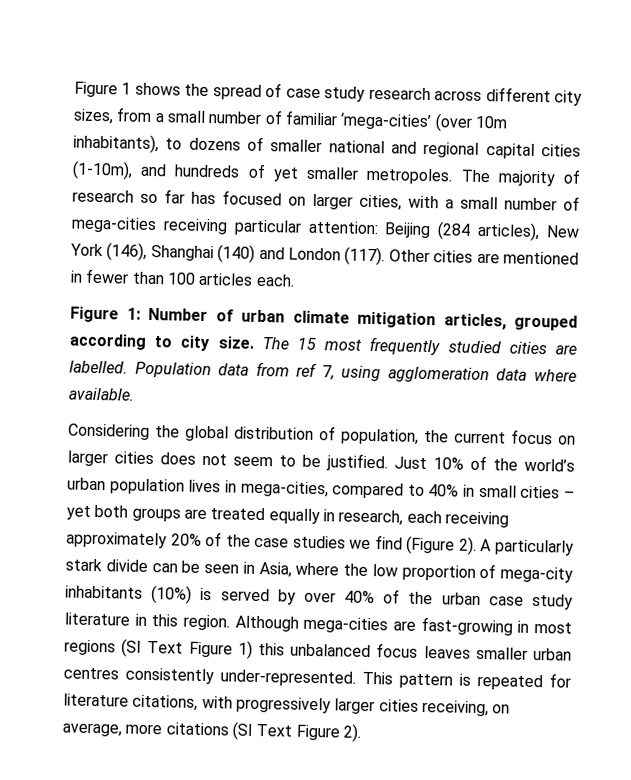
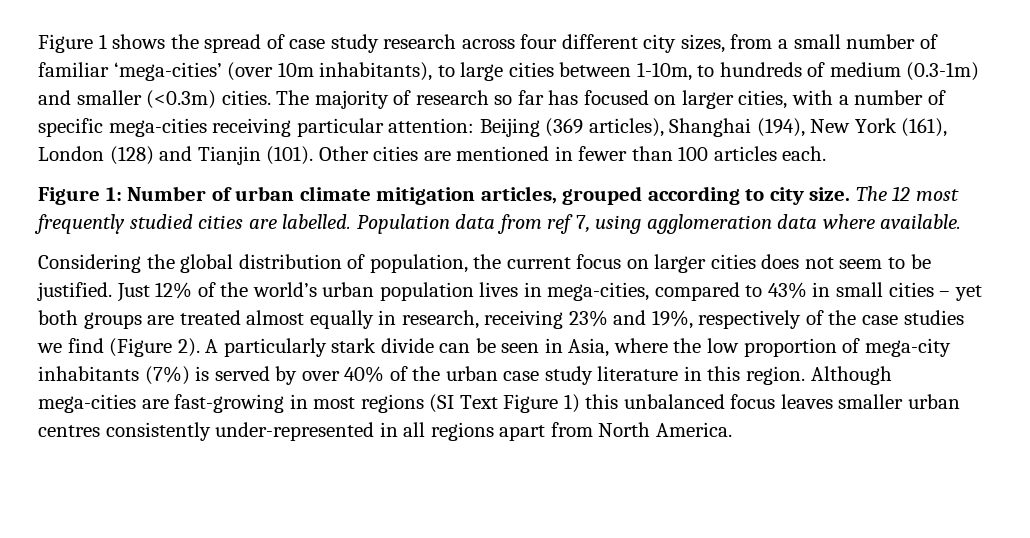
(483, 95) none -> [520,34,558,49] four
[188,136,581,159] [72,160,454,185] dozens of smaller national and regional capital cities (1-10m), and hundreds of yet smaller metropoles. -> [460,62,980,81] [38,90,271,109] large cities between 1-10m, to hundreds of medium (0.3-1m) and smaller (<0.3m) cities.
[460,196,580,211] small number of -> [854,90,946,105] [38,118,103,137] number of specific
[437,221,581,242] [70,242,386,266] (284 articles), New York (146), Shanghai (140) and London (117). -> [545,118,948,137] [38,146,314,165] (369 articles), Shanghai (194), New York (161), London (128) and Tianjin (101).
[297,337,316,350] 15 -> [892,186,911,201] 12
[433,457,464,470] 10% -> [155,282,193,299] 12%
[428,484,460,497] 40% -> [767,282,807,299] 43%
(266, 514) none -> [246,310,305,325] almost
[406,510,509,528] [66,531,202,549] each receiving approximately 20% -> [484,310,802,329] receiving 23% and 19%, respectively
[151,585,193,604] (10%) -> [144,366,190,385] (7%)
[220,669,571,691] [63,693,511,717] [62,721,361,742] under-represented. This pattern is repeated for literature citations, with progressively larger cities receiving, on average, more citations (SI Text Figure 2). -> [215,422,732,441] under-represented in all regions apart from North America.

